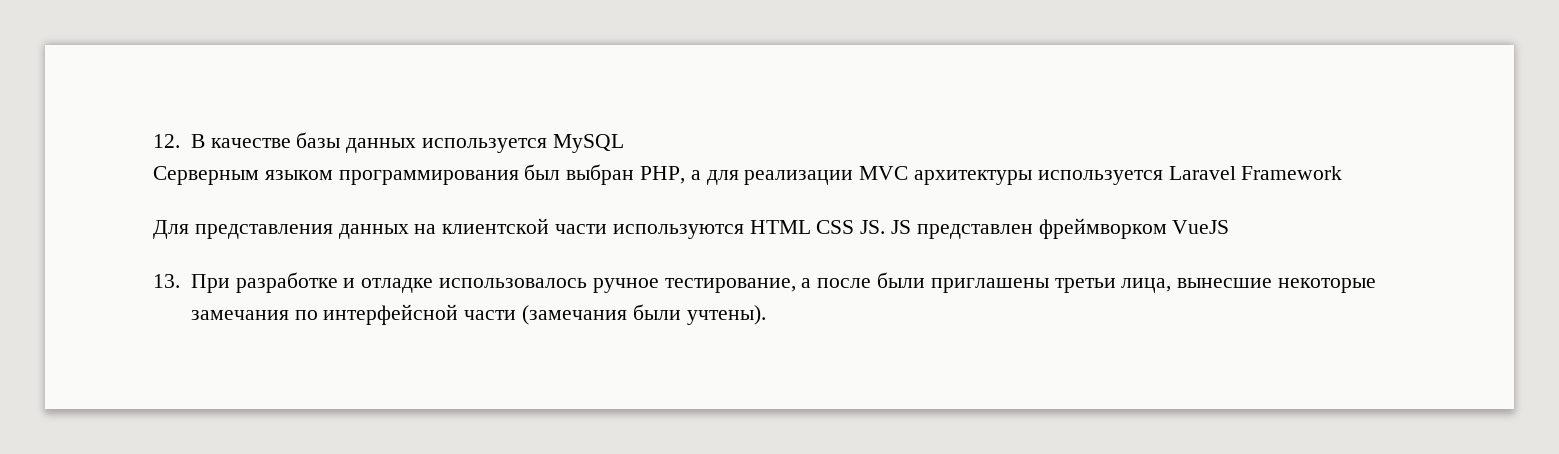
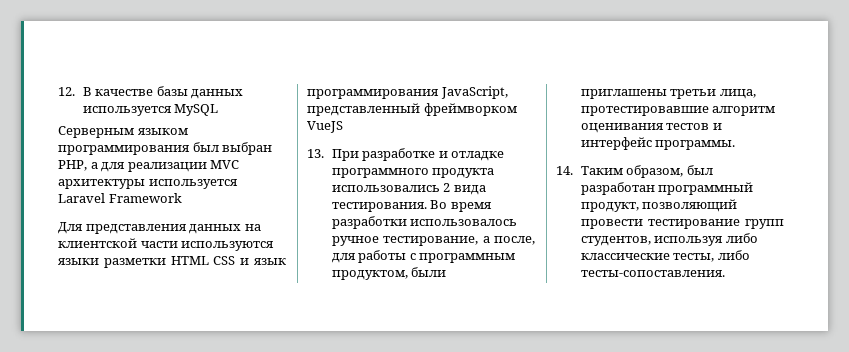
[749,220,1033,239] HTML CSS JS. JS представлен -> [58,256,286,268] [307,86,508,99] [307,103,420,116] языки разметки HTML CSS и язык программирования JavaScript, представленный
[438,272,1377,293] [190,304,766,325] использовалось ручное тестирование, а после были приглашены третьи лица, вынесшие некоторые замечания по интерфейсной части (замечания были учтены). -> [331,168,495,178] [331,183,486,195] [331,200,492,212] [331,216,518,229] [331,236,535,246] [331,250,516,263] [331,267,447,280] [580,89,756,99] [580,106,776,116] [580,123,722,133] [580,137,736,150] [556,165,713,178] [580,182,754,195] [580,199,738,212] [580,219,784,229] [580,233,758,246] [580,250,750,262] [580,270,725,277] программного продукта использовались 2 вида тестирования. Во время разработки использовалось ручное тестирование, а после, для работы с программным продуктом, были приглашены третьи лица, протестировавшие алгоритм оценивания тестов и интерфейс программы. // 14. Таким образом, был разработан программный продукт, позволяющий провести тестирование групп студентов, используя либо классические тесты, либо тесты-сопоставления.

